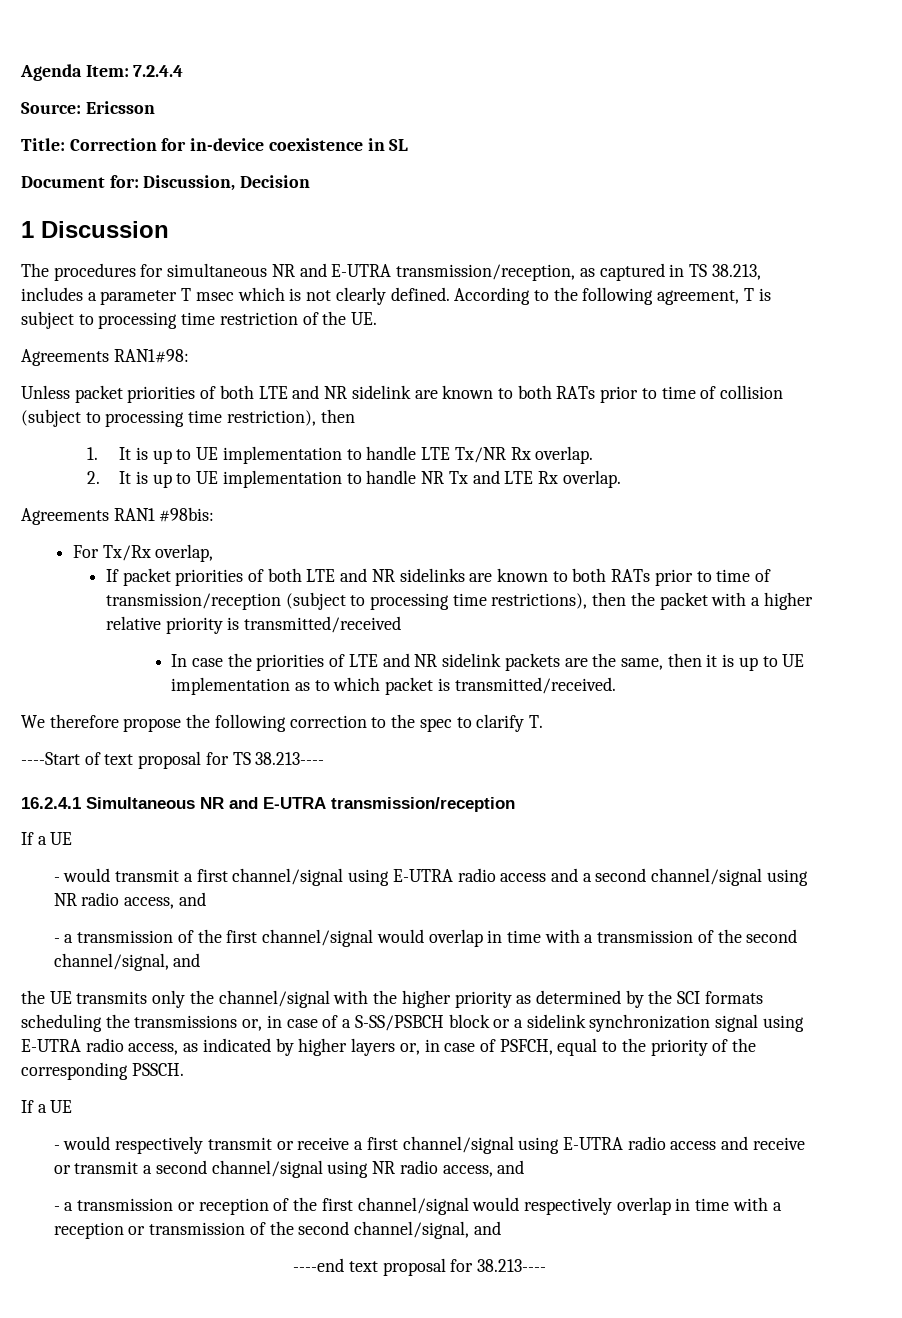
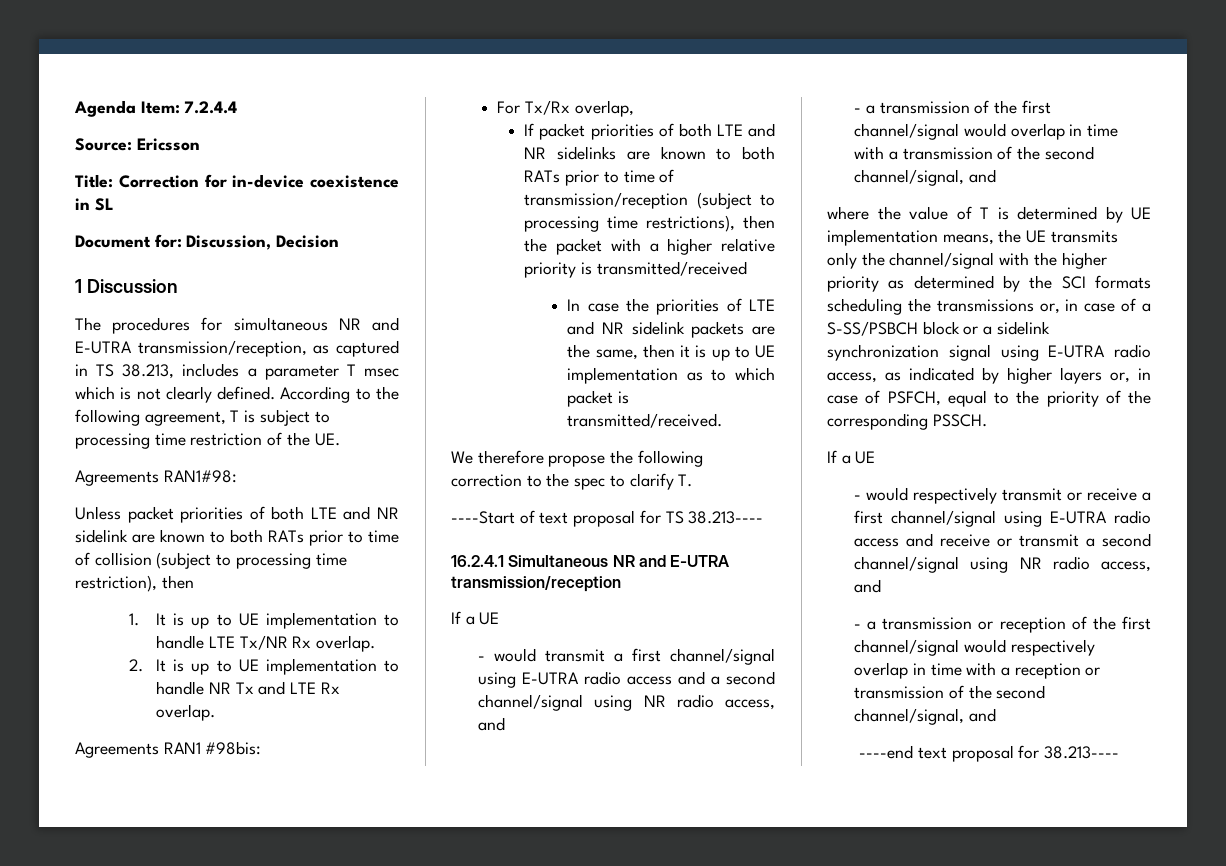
(201, 960) none -> [827,206,1151,223] [827,229,994,246] where the value of T is determined by UE implementation means,

